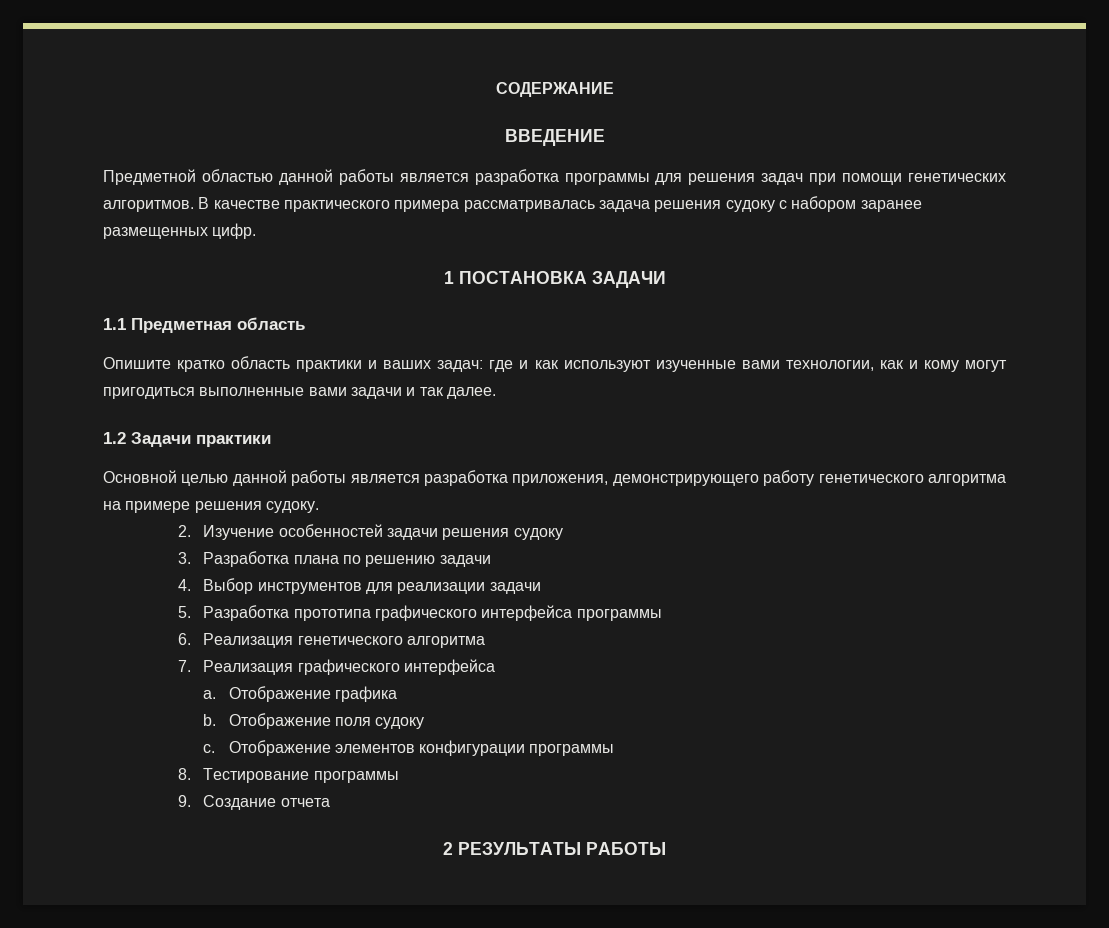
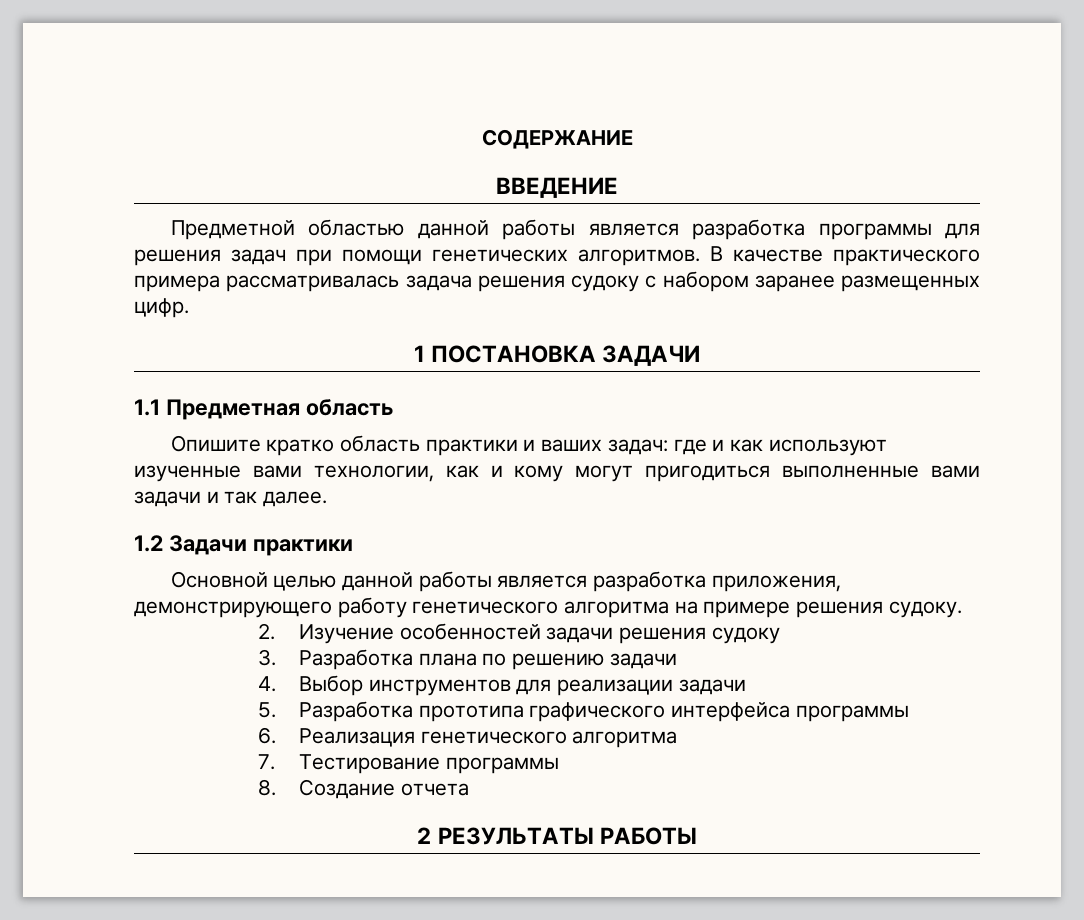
[203,659,496,675] [203,686,397,702] [203,713,425,729] [203,740,615,756] [178,768,192,780] Реализация графического интерфейса // a. Отображение графика // b. Отображение поля судоку // c. Отображение элементов конфигурации программы // 8. -> (275, 762) none
[178,795,192,807] 9. -> [257,779,276,796] 8.

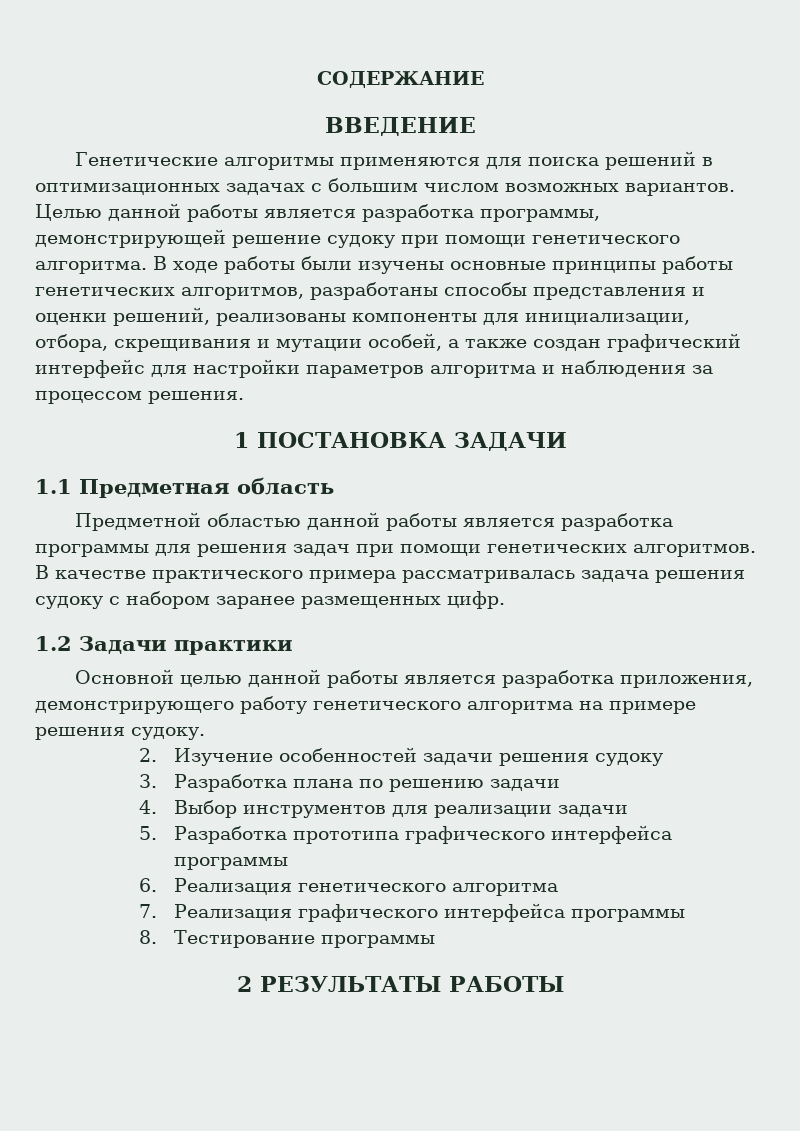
(618, 187) none -> [75,151,714,170] [35,178,735,196] [35,203,600,222] [35,229,680,248] [35,256,733,274] [35,282,705,300] [35,307,690,326] [35,333,741,352] [35,359,713,378] [35,391,244,404] [234,432,567,451] [35,477,334,498] // Генетические алгоритмы применяются для поиска решений в оптимизационных задачах с большим числом возможных вариантов. Целью данной работы является разработка программы, демонстрирующей решение судоку при помощи генетического алгоритма. В ходе работы были изучены основные принципы работы генетических алгоритмов, разработаны способы представления и оценки решений, реализованы компоненты для инициализации, отбора, скрещивания и мутации особей, а также создан графический интерфейс для настройки параметров алгоритма и наблюдения за процессом решения. // 1 ПОСТАНОВКА ЗАДАЧИ // 1.1 Предметная область
[413,345,701,366] [134,399,393,420] [170,435,887,456] [134,465,981,482] [134,491,328,507] // 1 ПОСТАНОВКА ЗАДАЧИ // 1.1 Предметная область // Опишите кратко область практики и ваших задач: где и как используют изученные вами технологии, как и кому могут пригодиться выполненные вами задачи и так далее. -> (505, 600) none
[299,754,441,774] Тестирование -> [173,903,565,922] Реализация графического интерфейса
[299,779,469,799] Создание отчета -> [173,930,435,948] Тестирование программы

